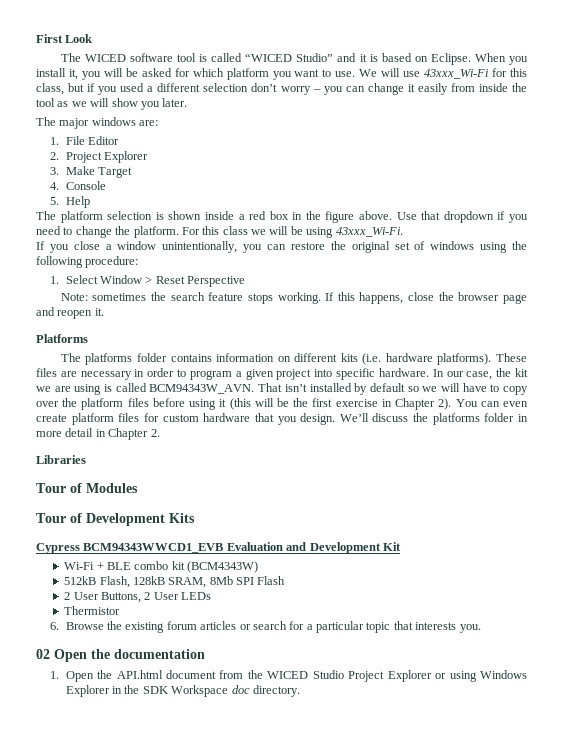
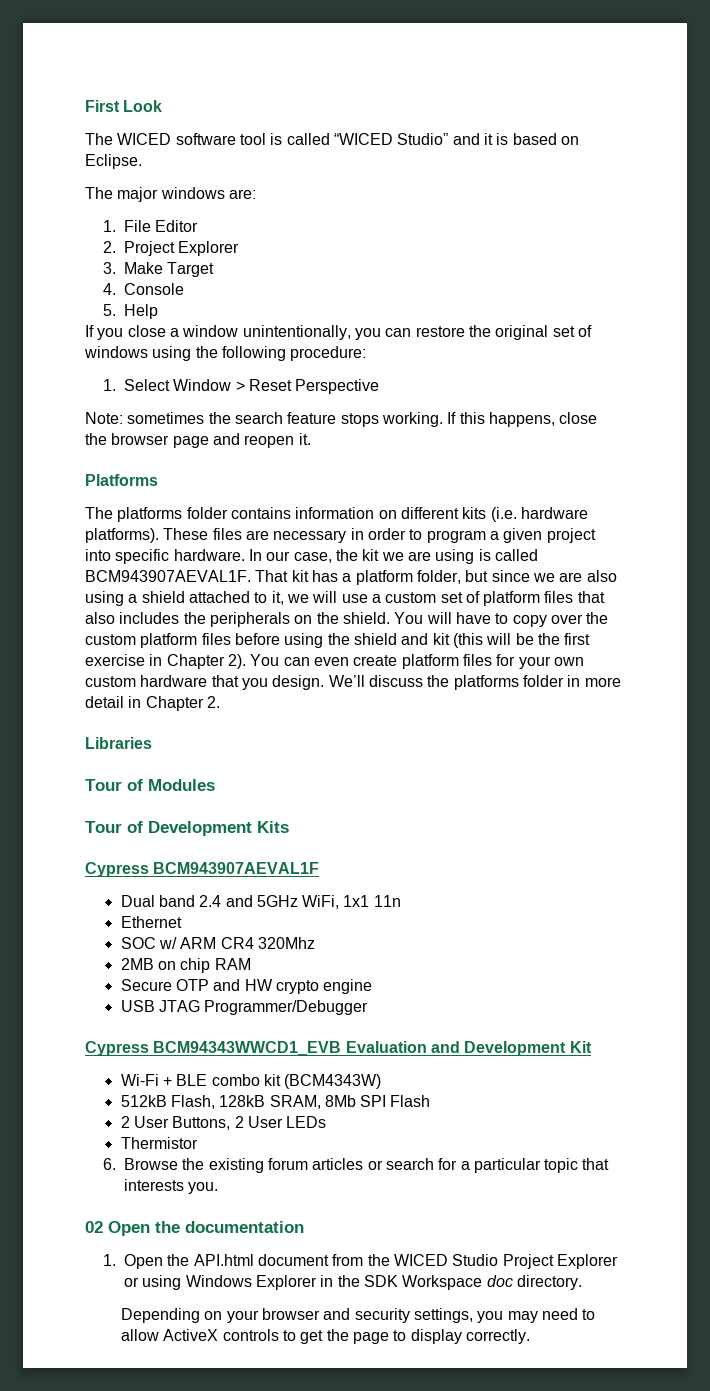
[474,53,528,65] [36,68,528,80] [36,83,527,95] [36,98,188,110] When you install it, you will be asked for which platform you want to use. We will use 43xxx_Wi-Fi for this class, but if you used a different selection don’t worry – you can change it easily from inside the tool as we will show you later. -> (142, 161) none
[36,211,528,223] [36,226,403,238] // The platform selection is shown inside a red box in the figure above. Use that dropdown if you need to change the platform. For this class we will be using 43xxx_Wi-Fi. -> (158, 311) none
[149,383,438,395] BCM94343W_AVN. That isn’t installed by default so we -> [85,570,617,585] [85,591,605,606] [85,612,424,627] BCM943907AEVAL1F. That kit has a platform folder, but since we are also using a shield attached to it, we will use a custom set of platform files that also includes the peripherals on the shield. You
(78, 402) none -> [85,634,136,645] custom
[219,399,227,407] it -> [327,633,450,645] the shield and kit
(159, 417) none -> [518,656,584,669] your own
(195, 518) none -> [85,862,320,877] [120,895,401,909] [120,916,182,928] [120,937,315,949] [120,958,251,973] [120,979,373,994] [120,1000,369,1015] // Cypress BCM943907AEVAL1F // Dual band 2.4 and 5GHz WiFi, 1x1 11n // Ethernet // SOC w/ ARM CR4 320Mhz // 2MB on chip RAM // Secure OTP and HW crypto engine // USB JTAG Programmer/Debugger
(300, 691) none -> [120,1308,596,1323] [120,1329,530,1344] // Depending on your browser and security settings, you may need to allow ActiveX controls to get the page to display correctly.

